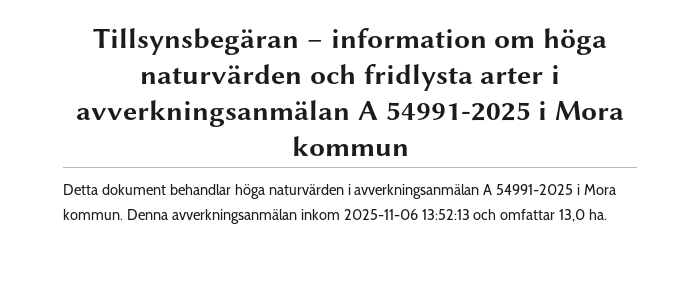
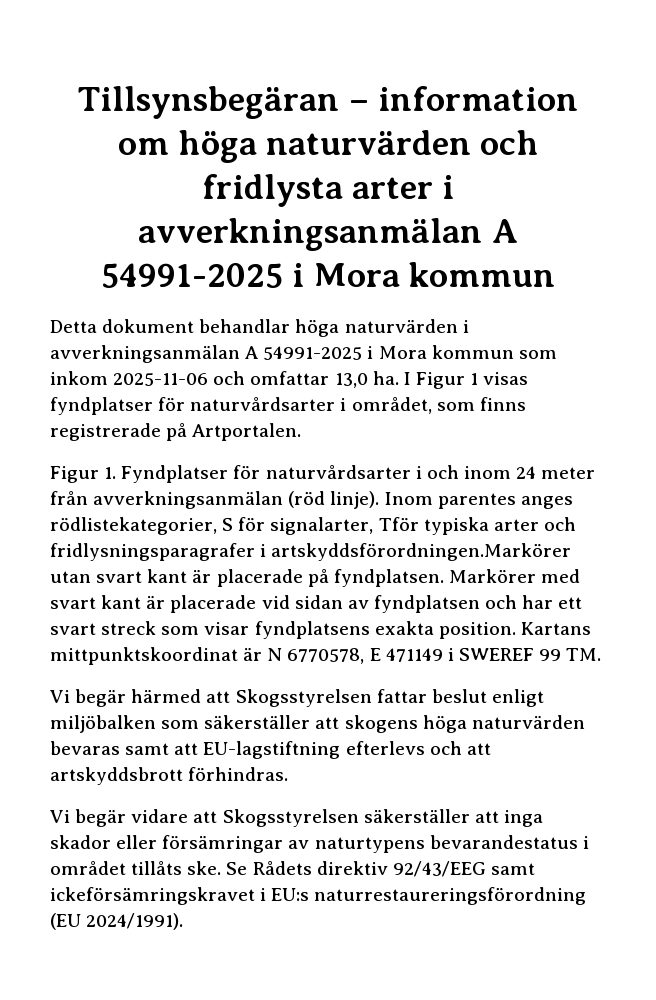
[63,209,297,224] kommun. Denna avverkningsanmälan -> [431,345,557,359] kommun som
[421,209,470,220] 13:52:13 -> (209, 379) none
(608, 214) none -> [403,372,529,389] [50,397,526,415] [50,423,302,441] [50,465,596,483] [50,491,573,509] [50,517,576,535] [50,543,572,561] [50,569,581,587] [50,595,583,613] [50,621,591,639] [50,647,602,665] [50,689,544,707] [50,715,585,733] [50,741,491,759] [50,767,289,785] [50,809,543,827] [50,835,589,853] [50,861,535,877] [50,887,587,905] [50,913,184,930] I Figur 1 visas fyndplatser för naturvårdsarter i området, som finns registrerade på Artportalen. // Figur 1. Fyndplatser för naturvårdsarter i och inom 24 meter från avverkningsanmälan (röd linje). Inom parentes anges rödlistekategorier, S för signalarter, Tför typiska arter och fridlysningsparagrafer i artskyddsförordningen.Markörer utan svart kant är placerade på fyndplatsen. Markörer med svart kant är placerade vid sidan av fyndplatsen och har ett svart streck som visar fyndplatsens exakta position. Kartans mittpunktskoordinat är N 6770578, E 471149 i SWEREF 99 TM. // Vi begär härmed att Skogsstyrelsen fattar beslut enligt miljöbalken som säkerställer att skogens höga naturvärden bevaras samt att EU-lagstiftning efterlevs och att artskyddsbrott förhindras. // Vi begär vidare att Skogsstyrelsen säkerställer att inga skador eller försämringar av naturtypens bevarandestatus i området tillåts ske. Se Rådets direktiv 92/43/EEG samt ickeförsämringskravet i EU:s naturrestaureringsförordning (EU 2024/1991).

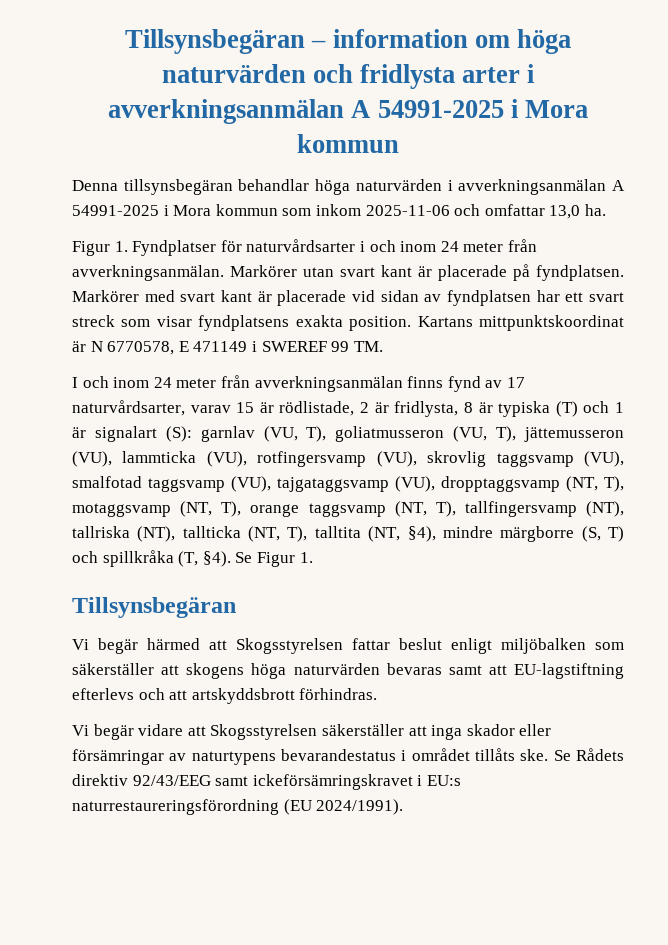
[50,319,195,333] Detta dokument -> [72,179,233,195] Denna tillsynsbegäran
[403,372,529,389] [50,397,526,415] [50,423,302,441] I Figur 1 visas fyndplatser för naturvårdsarter i området, som finns registrerade på Artportalen. -> (606, 210) none
[93,491,573,509] [50,517,576,535] [50,543,572,561] avverkningsanmälan (röd linje). Inom parentes anges rödlistekategorier, S för signalarter, Tför typiska arter och fridlysningsparagrafer i artskyddsförordningen.Markörer -> [72,265,297,281] avverkningsanmälan. Markörer
[485,595,518,609] och -> (531, 298) none
(602, 654) none -> [72,375,525,392] [72,400,625,417] [72,426,624,442] [72,451,624,467] [72,476,624,492] [72,501,624,517] [72,526,625,542] [72,550,313,567] [72,597,236,618] // I och inom 24 meter från avverkningsanmälan finns fynd av 17 naturvårdsarter, varav 15 är rödlistade, 2 är fridlysta, 8 är typiska (T) och 1 är signalart (S): garnlav (VU, T), goliatmusseron (VU, T), jättemusseron (VU), lammticka (VU), rotfingersvamp (VU), skrovlig taggsvamp (VU), smalfotad taggsvamp (VU), tajgataggsvamp (VU), dropptaggsvamp (NT, T), motaggsvamp (NT, T), orange taggsvamp (NT, T), tallfingersvamp (NT), tallriska (NT), tallticka (NT, T), talltita (NT, §4), mindre märgborre (S, T) och spillkråka (T, §4). Se Figur 1. // Tillsynsbegäran

